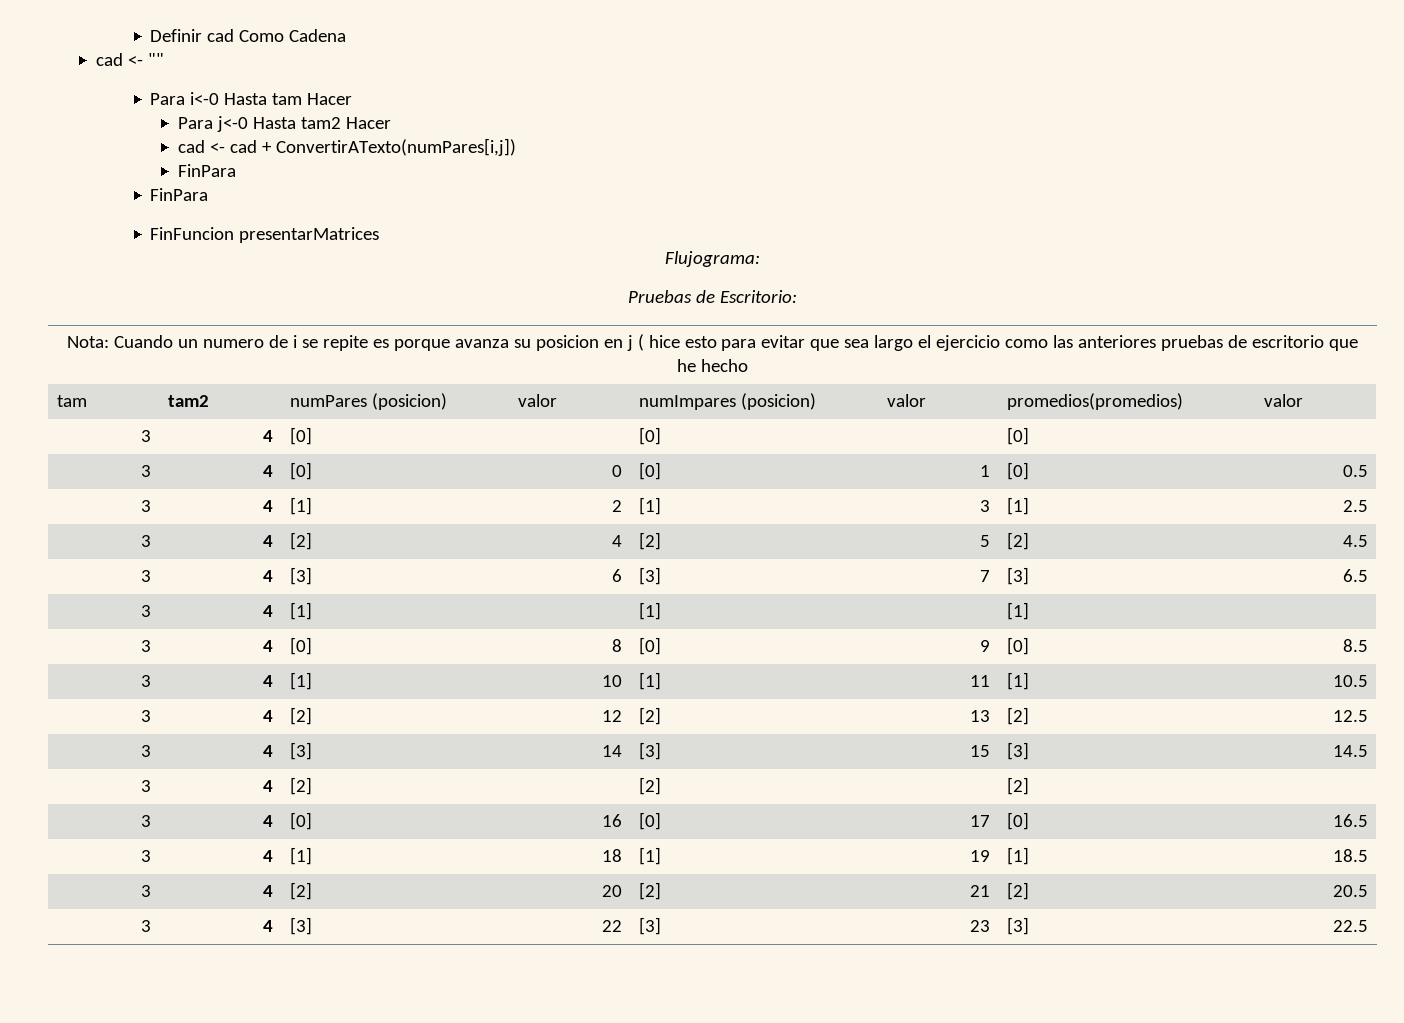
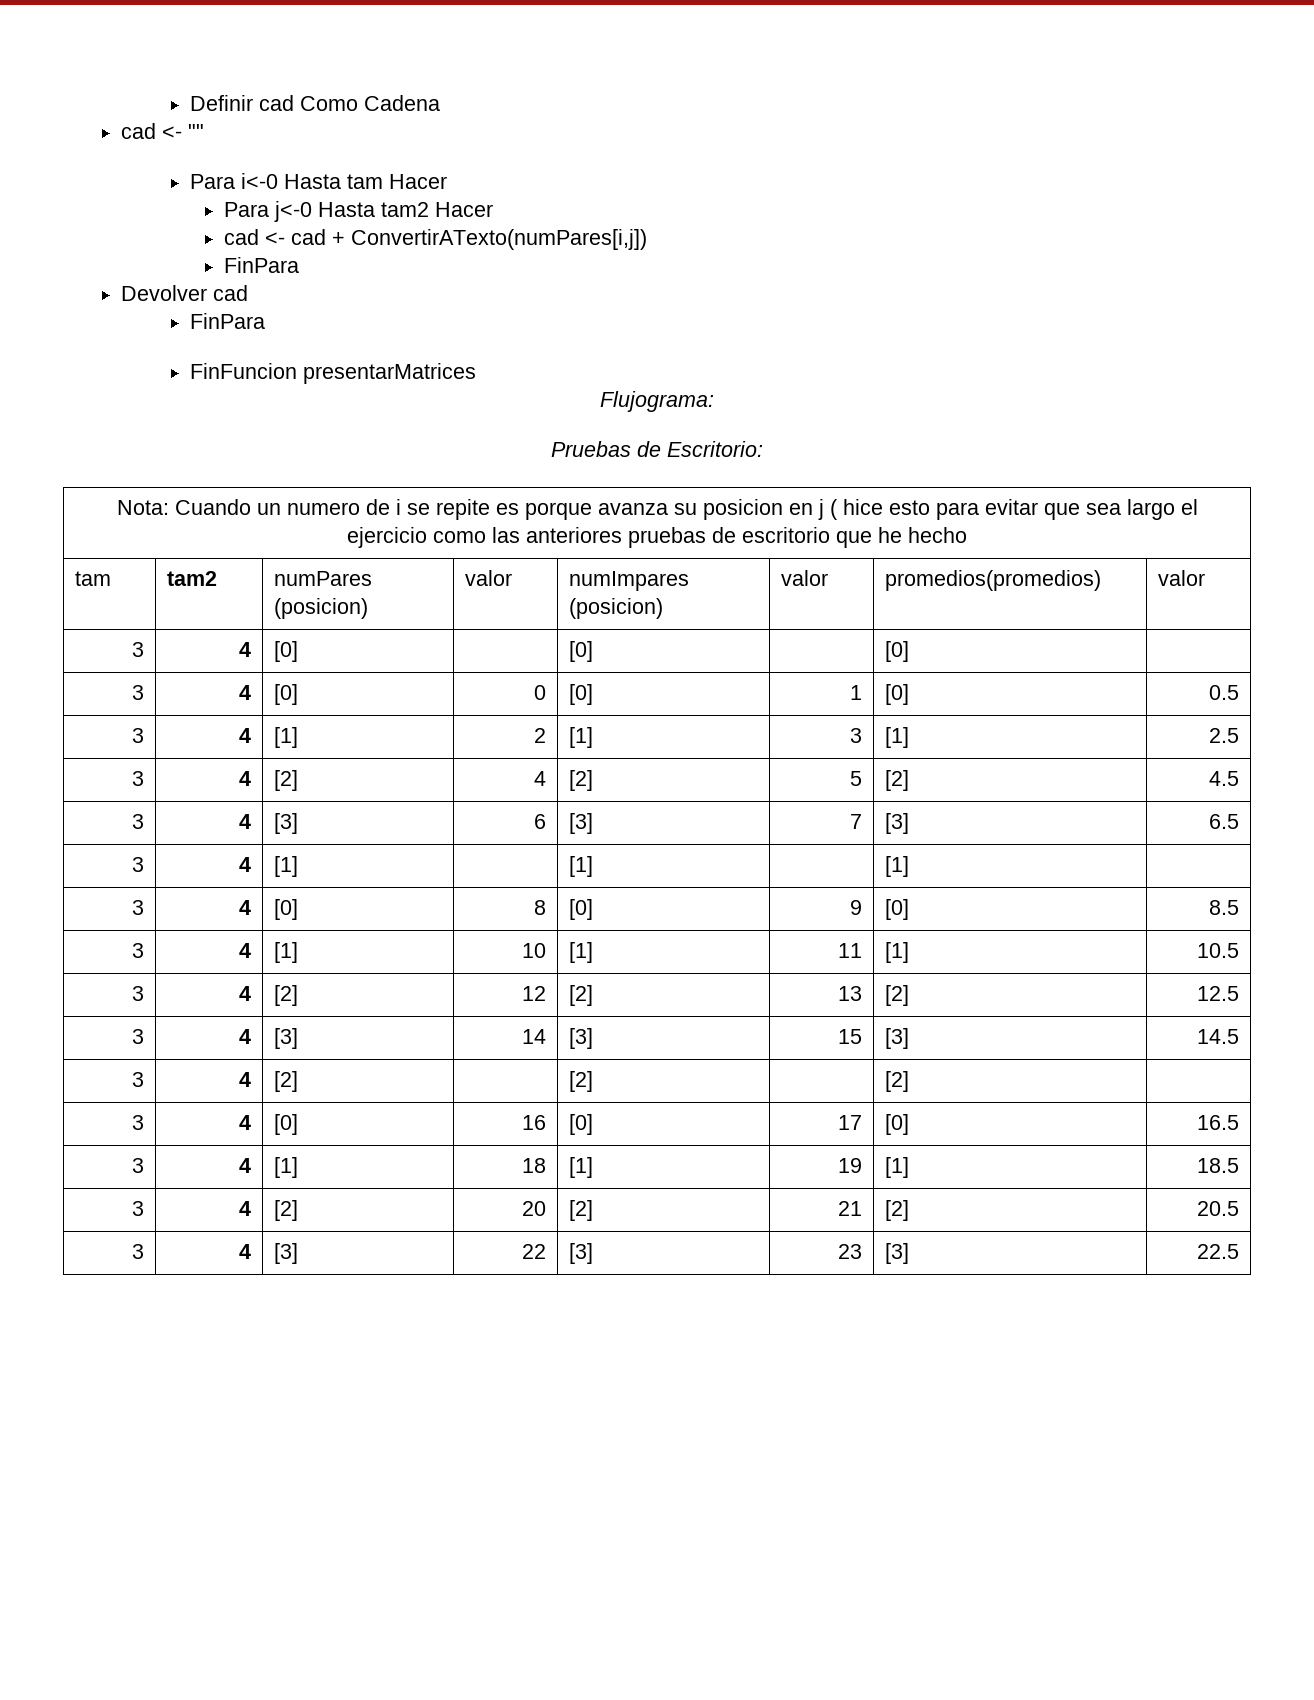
(236, 170) none -> [121,285,249,301] // Devolver cad

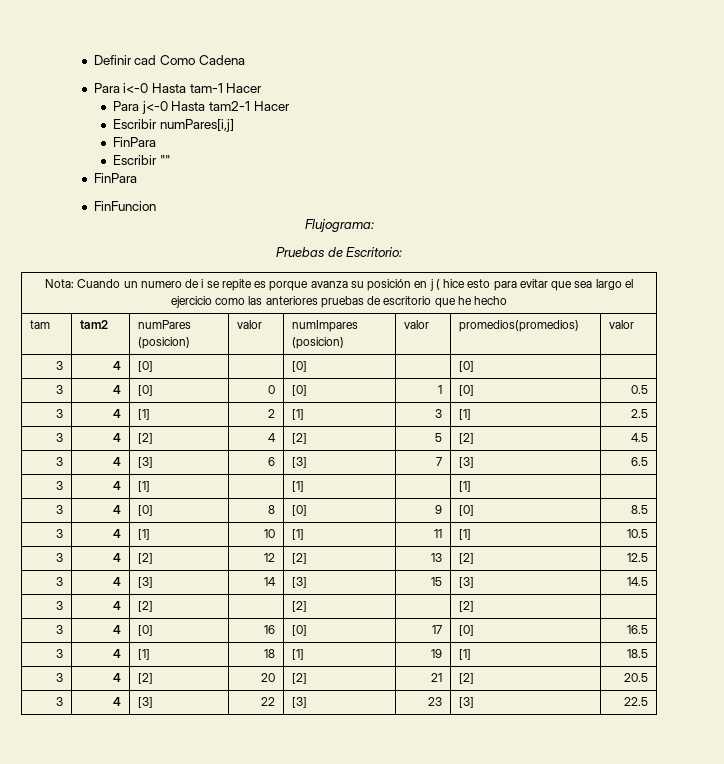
[121,123,205,139] // cad <- "" -> (245, 60) none
[346,174,383,189] tam -> [189,83,223,93] tam-1
[381,202,494,217] [224,229,648,250] [224,257,300,273] [121,285,249,301] tam2 Hacer // cad <- cad + ConvertirATexto(numPares[i,j]) // FinPara // Devolver cad -> [208,101,290,111] [112,119,234,132] [112,137,156,147] [112,155,170,165] tam2-1 Hacer // Escribir numPares[i,j] // FinPara // Escribir ""
[302,363,476,384] presentarMatrices -> (156, 206) none
[702,499,783,520] posicion -> [367,279,412,291] posición

